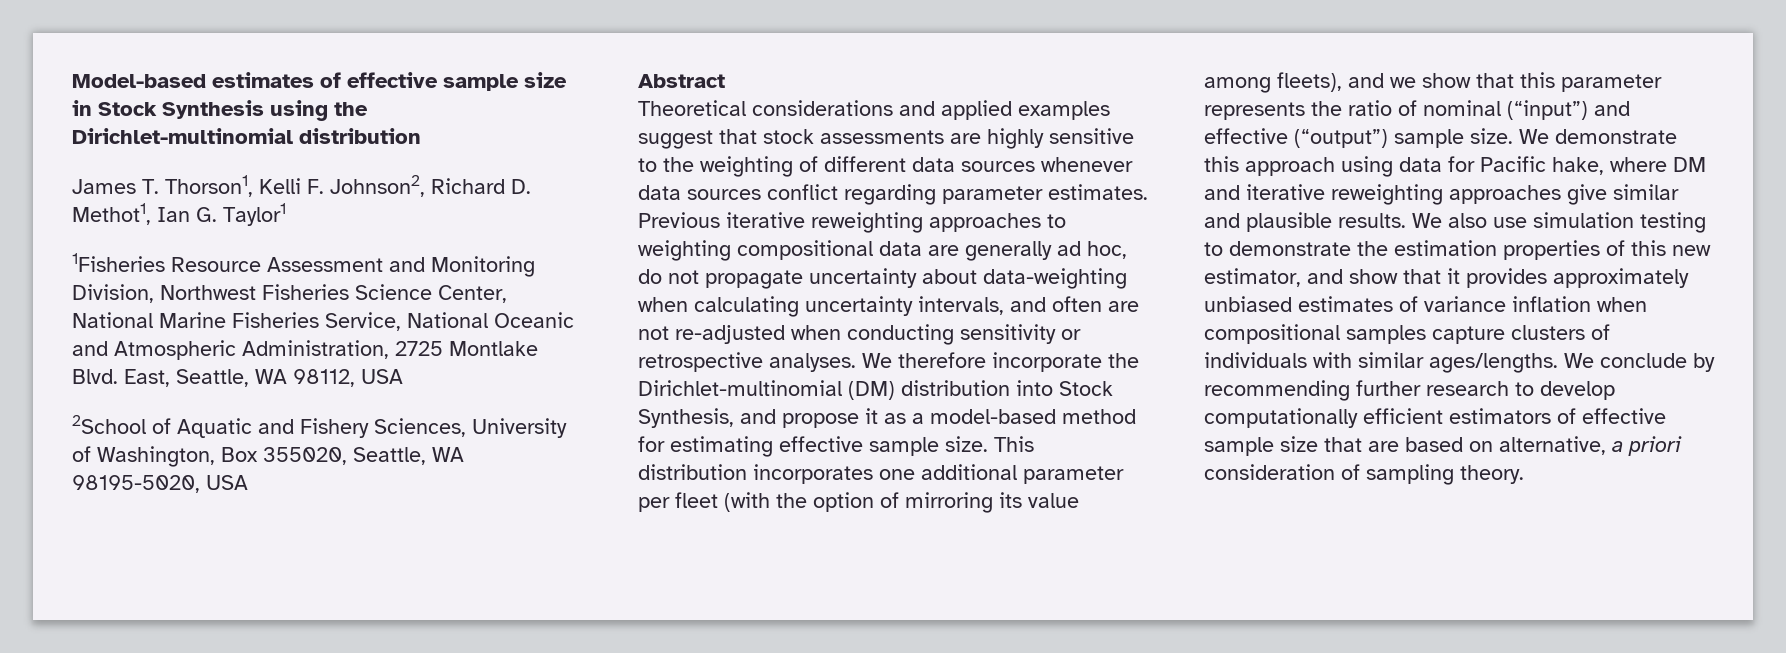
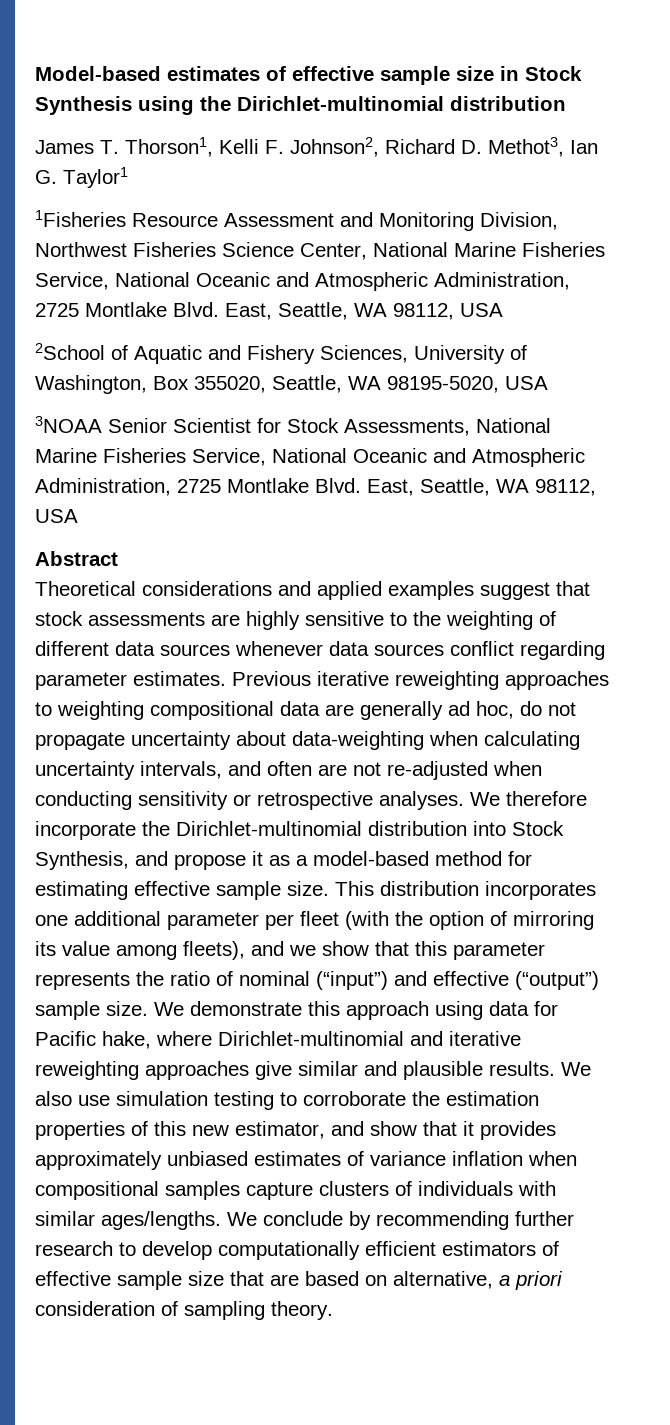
[72,203,151,225] Methot1, -> [488,137,564,157] Methot3,
(248, 482) none -> [35,416,551,436] [35,448,585,467] [35,478,596,496] [35,509,78,523] // 3NOAA Senior Scientist for Stock Assessments, National Marine Fisheries Service, National Oceanic and Atmospheric Administration, 2725 Montlake Blvd. East, Seattle, WA 98112, USA
[848,381,895,400] (DM) -> (362, 828) none
[1673,157,1706,172] DM -> [218,1031,404,1046] Dirichlet-multinomial
[1229,241,1351,256] demonstrate -> [303,1091,406,1106] corroborate

